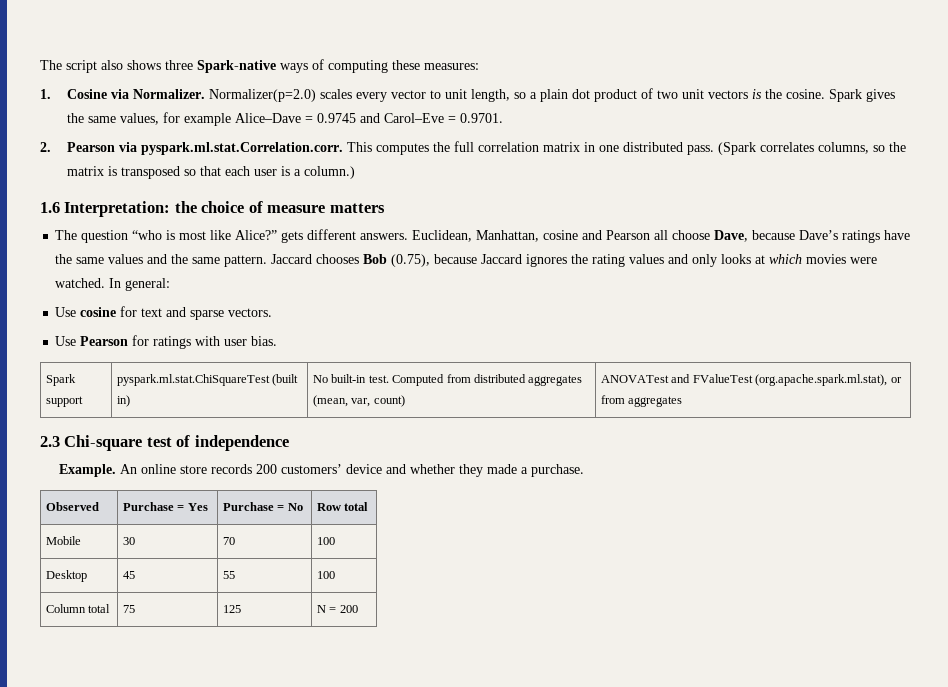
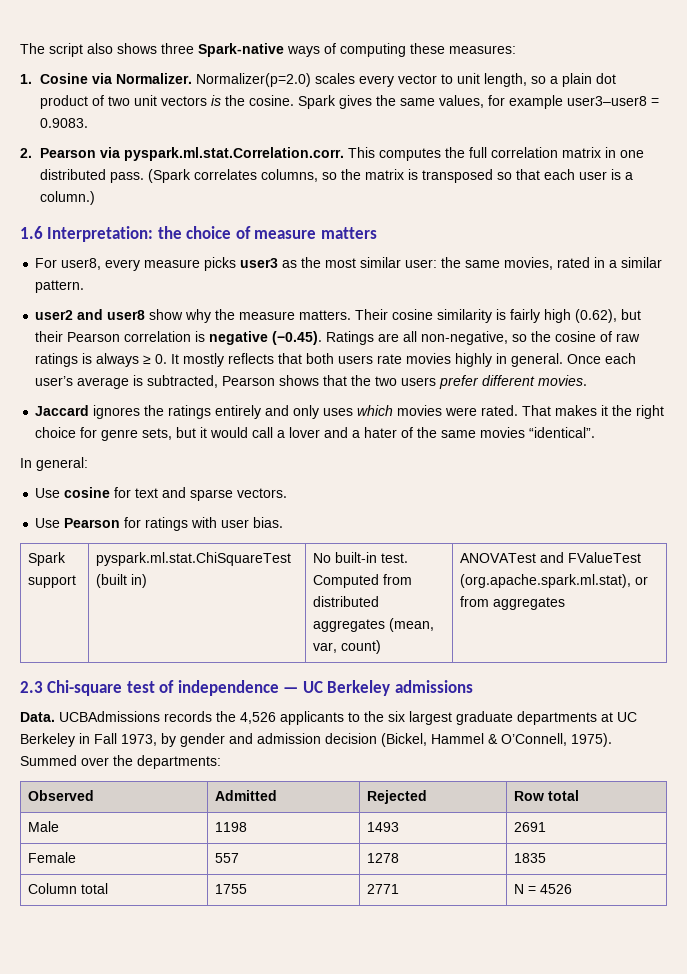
[235,113,504,123] Alice–Dave = 0.9745 and Carol–Eve = 0.9701. -> [567,96,660,106] [40,118,89,128] user3–user8 = 0.9083.
[55,229,911,243] [55,254,878,267] [55,278,106,288] The question “who is most like Alice?” gets different answers. Euclidean, Manhattan, cosine and Pearson all choose Dave, because Dave’s ratings have the same values and the same pattern. Jaccard chooses Bob (0.75), because Jaccard ignores the rating values and only looks at which movies were watched. -> [35,257,663,271] [35,280,85,293] [35,309,642,323] [35,331,641,345] [35,353,637,367] [35,375,588,389] [35,405,665,419] [35,427,596,441] For user8, every measure picks user3 as the most similar user: the same movies, rated in a similar pattern. // user2 and user8 show why the measure matters. Their cosine similarity is fairly high (0.62), but their Pearson correlation is negative (−0.45). Ratings are all non-negative, so the cosine of raw ratings is always ≥ 0. It mostly reflects that both users rate movies highly in general. Once each user’s average is subtracted, Pearson shows that the two users prefer different movies. // Jaccard ignores the ratings entirely and only uses which movies were rated. That makes it the right choice for genre sets, but it would call a lover and a hater of the same movies “identical”. //
[59,464,585,477] [46,502,100,511] [123,502,208,511] [223,502,303,511] [317,502,369,511] [46,536,82,545] [123,537,136,545] [223,537,236,545] [317,537,336,545] [46,570,88,582] [123,571,136,579] [223,571,236,579] [317,571,336,579] // Example. An online store records 200 customers’ device and whether they made a purchase. // Observed | Purchase = Yes | Purchase = No | Row total // Mobile | 30 | 70 | 100 // Desktop | 45 | 55 | 100 -> [283,680,473,696] [20,711,637,725] [20,733,612,747] [20,755,221,769] [28,790,95,801] [215,790,278,801] [367,790,428,804] [514,790,580,801] [28,821,60,832] [215,822,248,832] [367,822,400,832] [514,822,547,832] [28,852,77,863] [215,853,240,863] [367,853,400,863] [514,853,547,863] — UC Berkeley admissions // Data. UCBAdmissions records the 4,526 applicants to the six largest graduate departments at UC Berkeley in Fall 1973, by gender and admission decision (Bickel, Hammel & O’Connell, 1975). Summed over the departments: // Observed | Admitted | Rejected | Row total // Male | 1198 | 1493 | 2691 // Female | 557 | 1278 | 1835
[123,605,136,613] [223,605,242,613] 75 | 125 -> [215,884,248,894] [367,884,400,894] 1755 | 2771
[339,605,358,613] 200 -> [540,884,573,894] 4526

